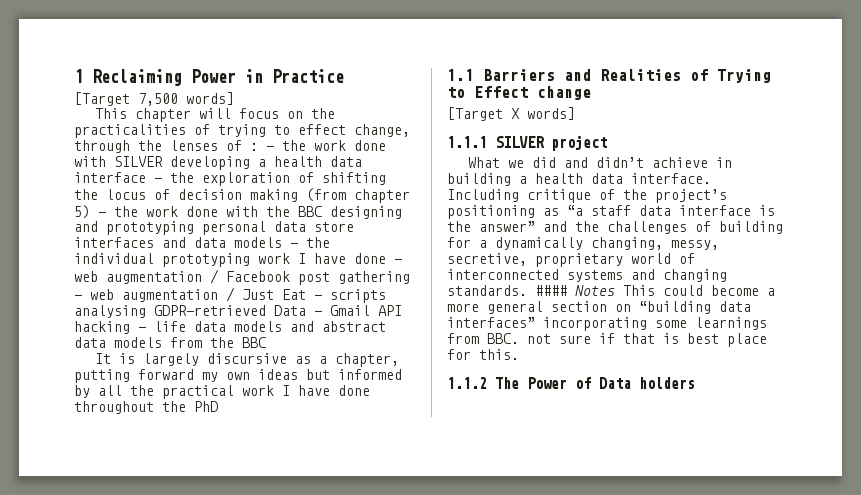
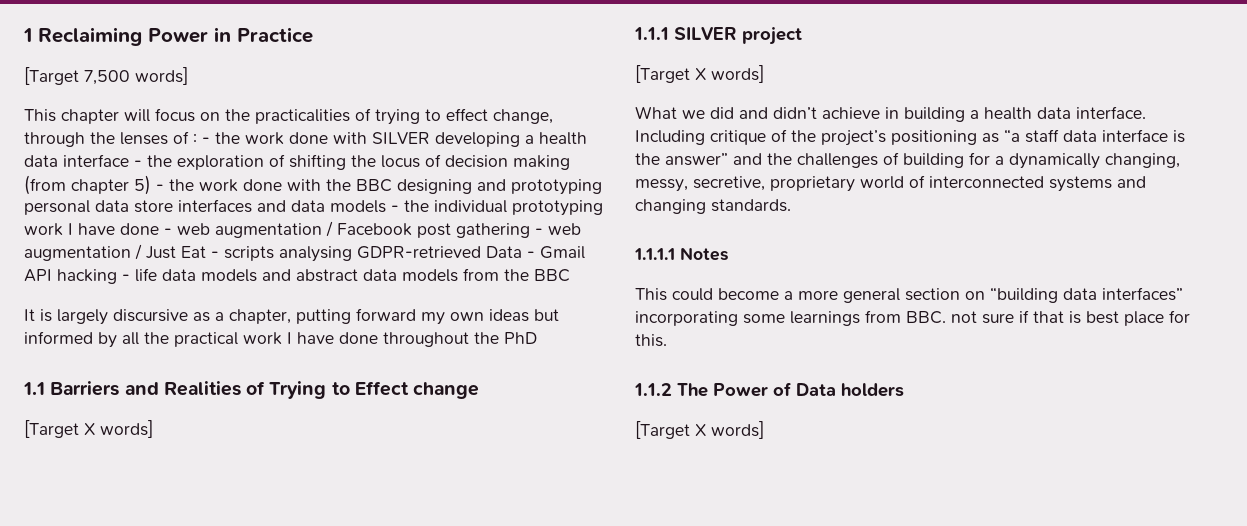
(607, 143) none -> [635,65,764,83] // [Target X words]
[535,285,567,296] #### -> [634,248,675,260] // 1.1.1.1
(615, 290) none -> (728, 254) //
(695, 383) none -> [635,421,764,439] // [Target X words]

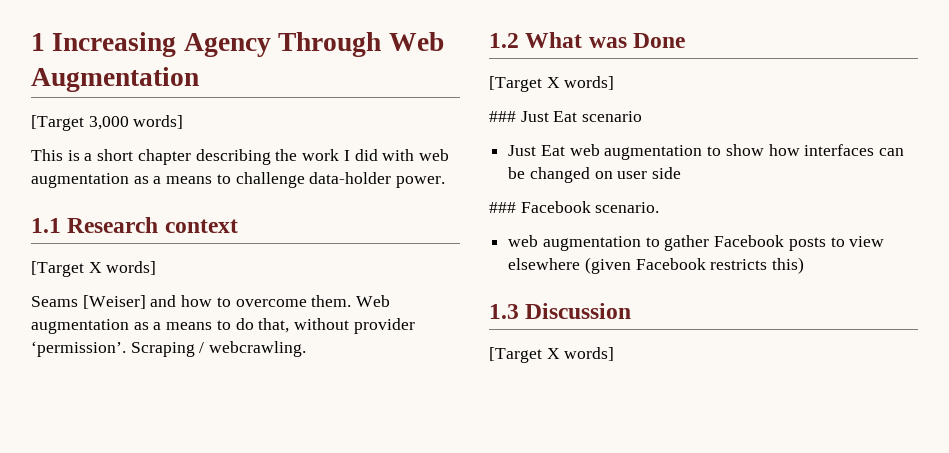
[23,27,313,46] [24,67,130,85] 1 Reclaiming Power in Practice // [Target 7,500 -> [31,32,444,57] [31,67,199,92] [31,115,129,131] 1 Increasing Agency Through Web Augmentation // [Target 3,000
[61,108,553,125] [24,131,587,147] [24,154,570,170] [24,175,602,195] [24,199,603,216] [24,221,581,238] [24,244,585,262] [24,268,570,284] [24,308,559,325] [24,331,537,348] [23,381,480,399] [24,420,153,438] [634,27,802,45] [635,65,764,83] [635,106,1146,122] [635,129,1185,146] [635,152,1180,169] [635,175,1146,192] [635,199,791,214] [634,247,728,261] [635,287,1183,303] [635,310,1190,326] [635,334,667,347] [634,382,904,397] chapter will focus on the practicalities of trying to effect change, through the lenses of : - the work done with SILVER developing a health data interface - the exploration of shifting the locus of decision making (from chapter 5) - the work done with the BBC designing and prototyping personal data store interfaces and data models - the individual prototyping work I have done - web augmentation / Facebook post gathering - web augmentation / Just Eat - scripts analysing GDPR-retrieved Data - Gmail API hacking - life data models and abstract data models from the BBC // It is largely discursive as a chapter, putting forward my own ideas but informed by all the practical work I have done throughout the PhD // 1.1 Barriers and Realities of Trying to Effect change // [Target X words] // 1.1.1 SILVER project // [Target X words] // What we did and didn’t achieve in building a health data interface. Including critique of the project’s positioning as “a staff data interface is the answer” and the challenges of building for a dynamically changing, messy, secretive, proprietary world of interconnected systems and changing standards. // 1.1.1.1 Notes // This could become a more general section on “building data interfaces” incorporating some learnings from BBC. not sure if that is best place for this. // 1.1.2 The Power of Data holders -> [67,149,449,165] [31,172,446,188] [31,217,238,233] [31,261,157,277] [31,295,391,309] [31,318,415,334] [31,341,307,357] [489,32,686,48] [489,76,615,92] [489,111,643,122] [508,144,905,160] [508,167,682,183] [489,201,660,213] [508,235,885,251] [508,257,805,274] [489,303,632,319] is a short chapter describing the work I did with web augmentation as a means to challenge data-holder power. // 1.1 Research context // [Target X words] // Seams [Weiser] and how to overcome them. Web augmentation as a means to do that, without provider ‘permission’. Scraping / webcrawling. // 1.2 What was Done // [Target X words] // ### Just Eat scenario // Just Eat web augmentation to show how interfaces can be changed on user side // ### Facebook scenario. // web augmentation to gather Facebook posts to view elsewhere (given Facebook restricts this) // 1.3 Discussion

